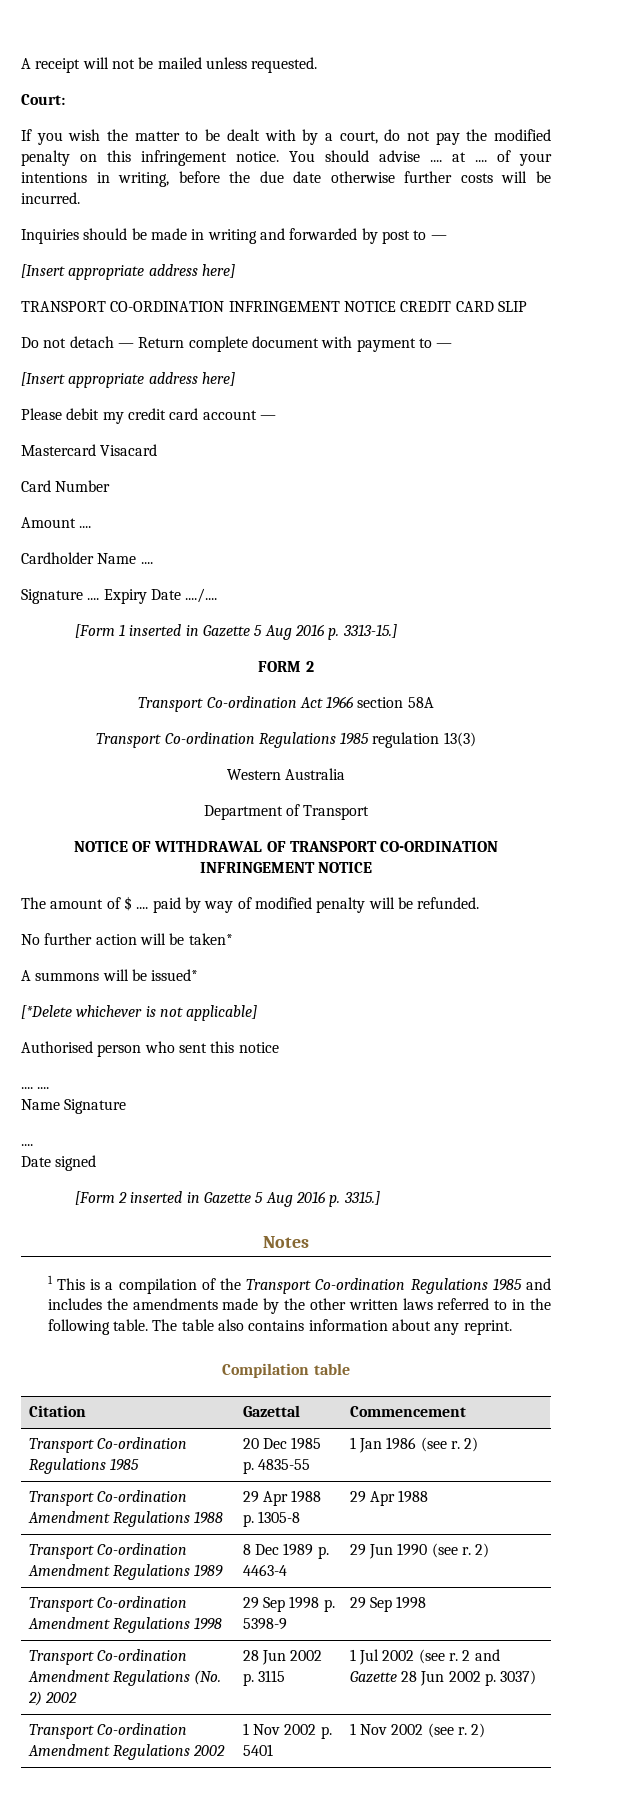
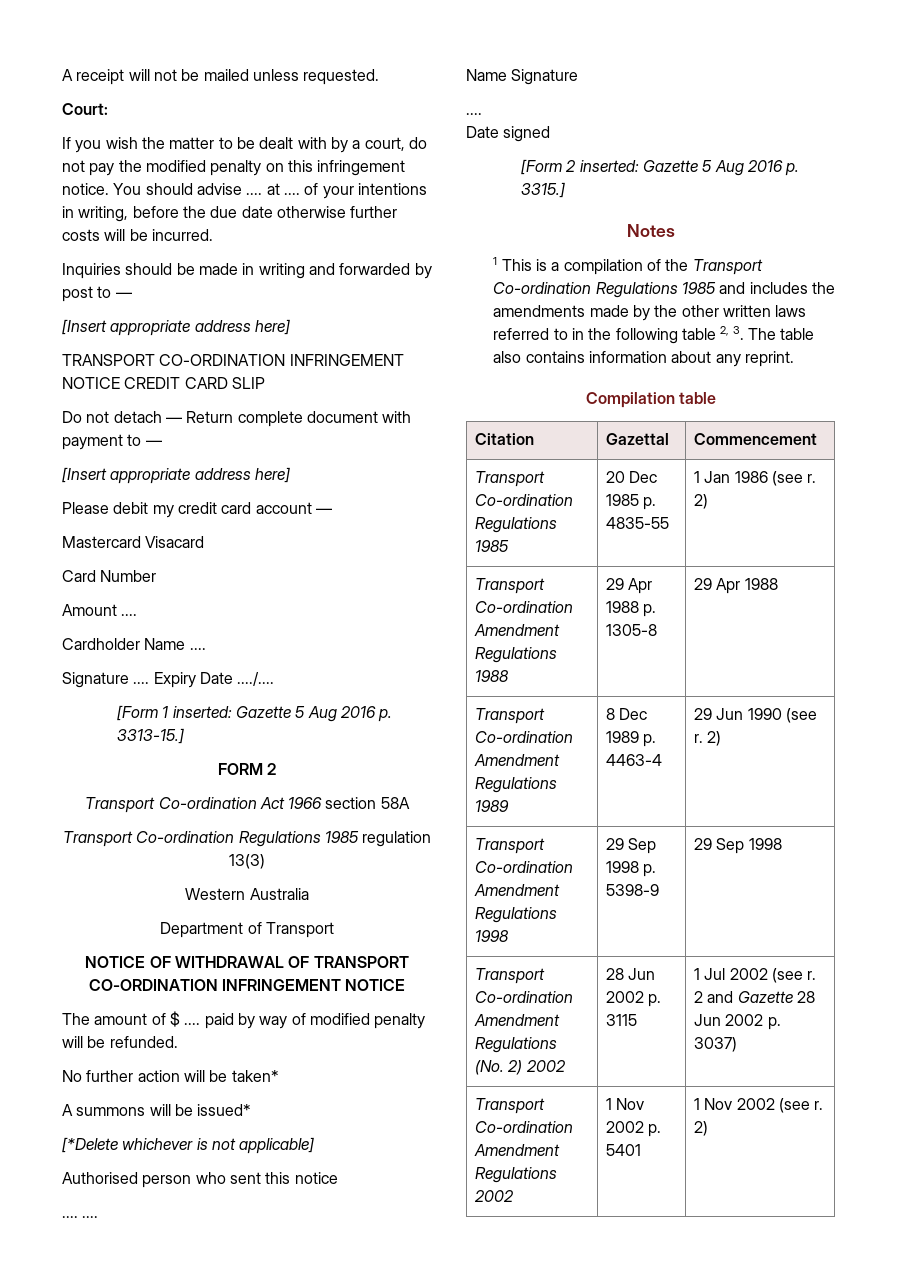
[129,624,199,636] inserted in -> [172,706,232,718] inserted:
[130,1191,200,1203] inserted in -> [579,160,639,172] inserted:
[113,1319,149,1331] table. -> [682,326,744,340] table 2, 3.

